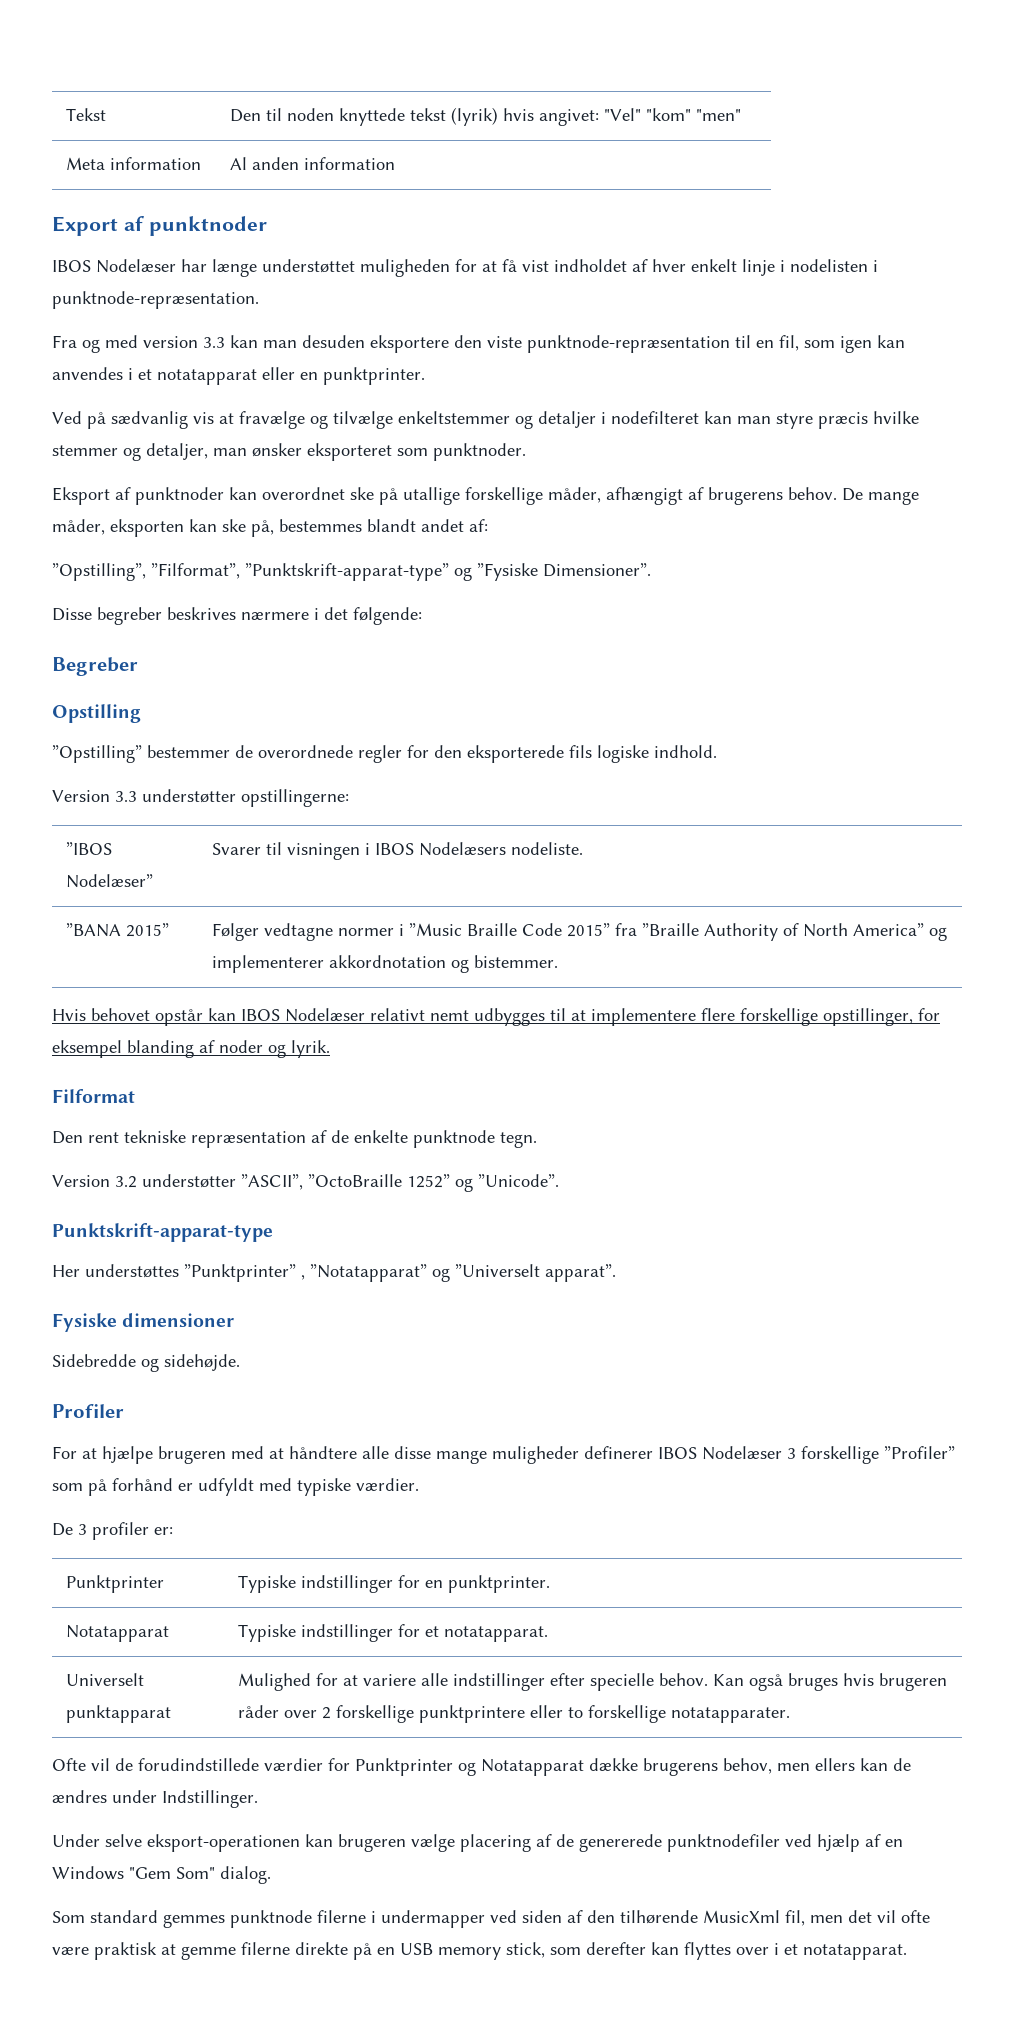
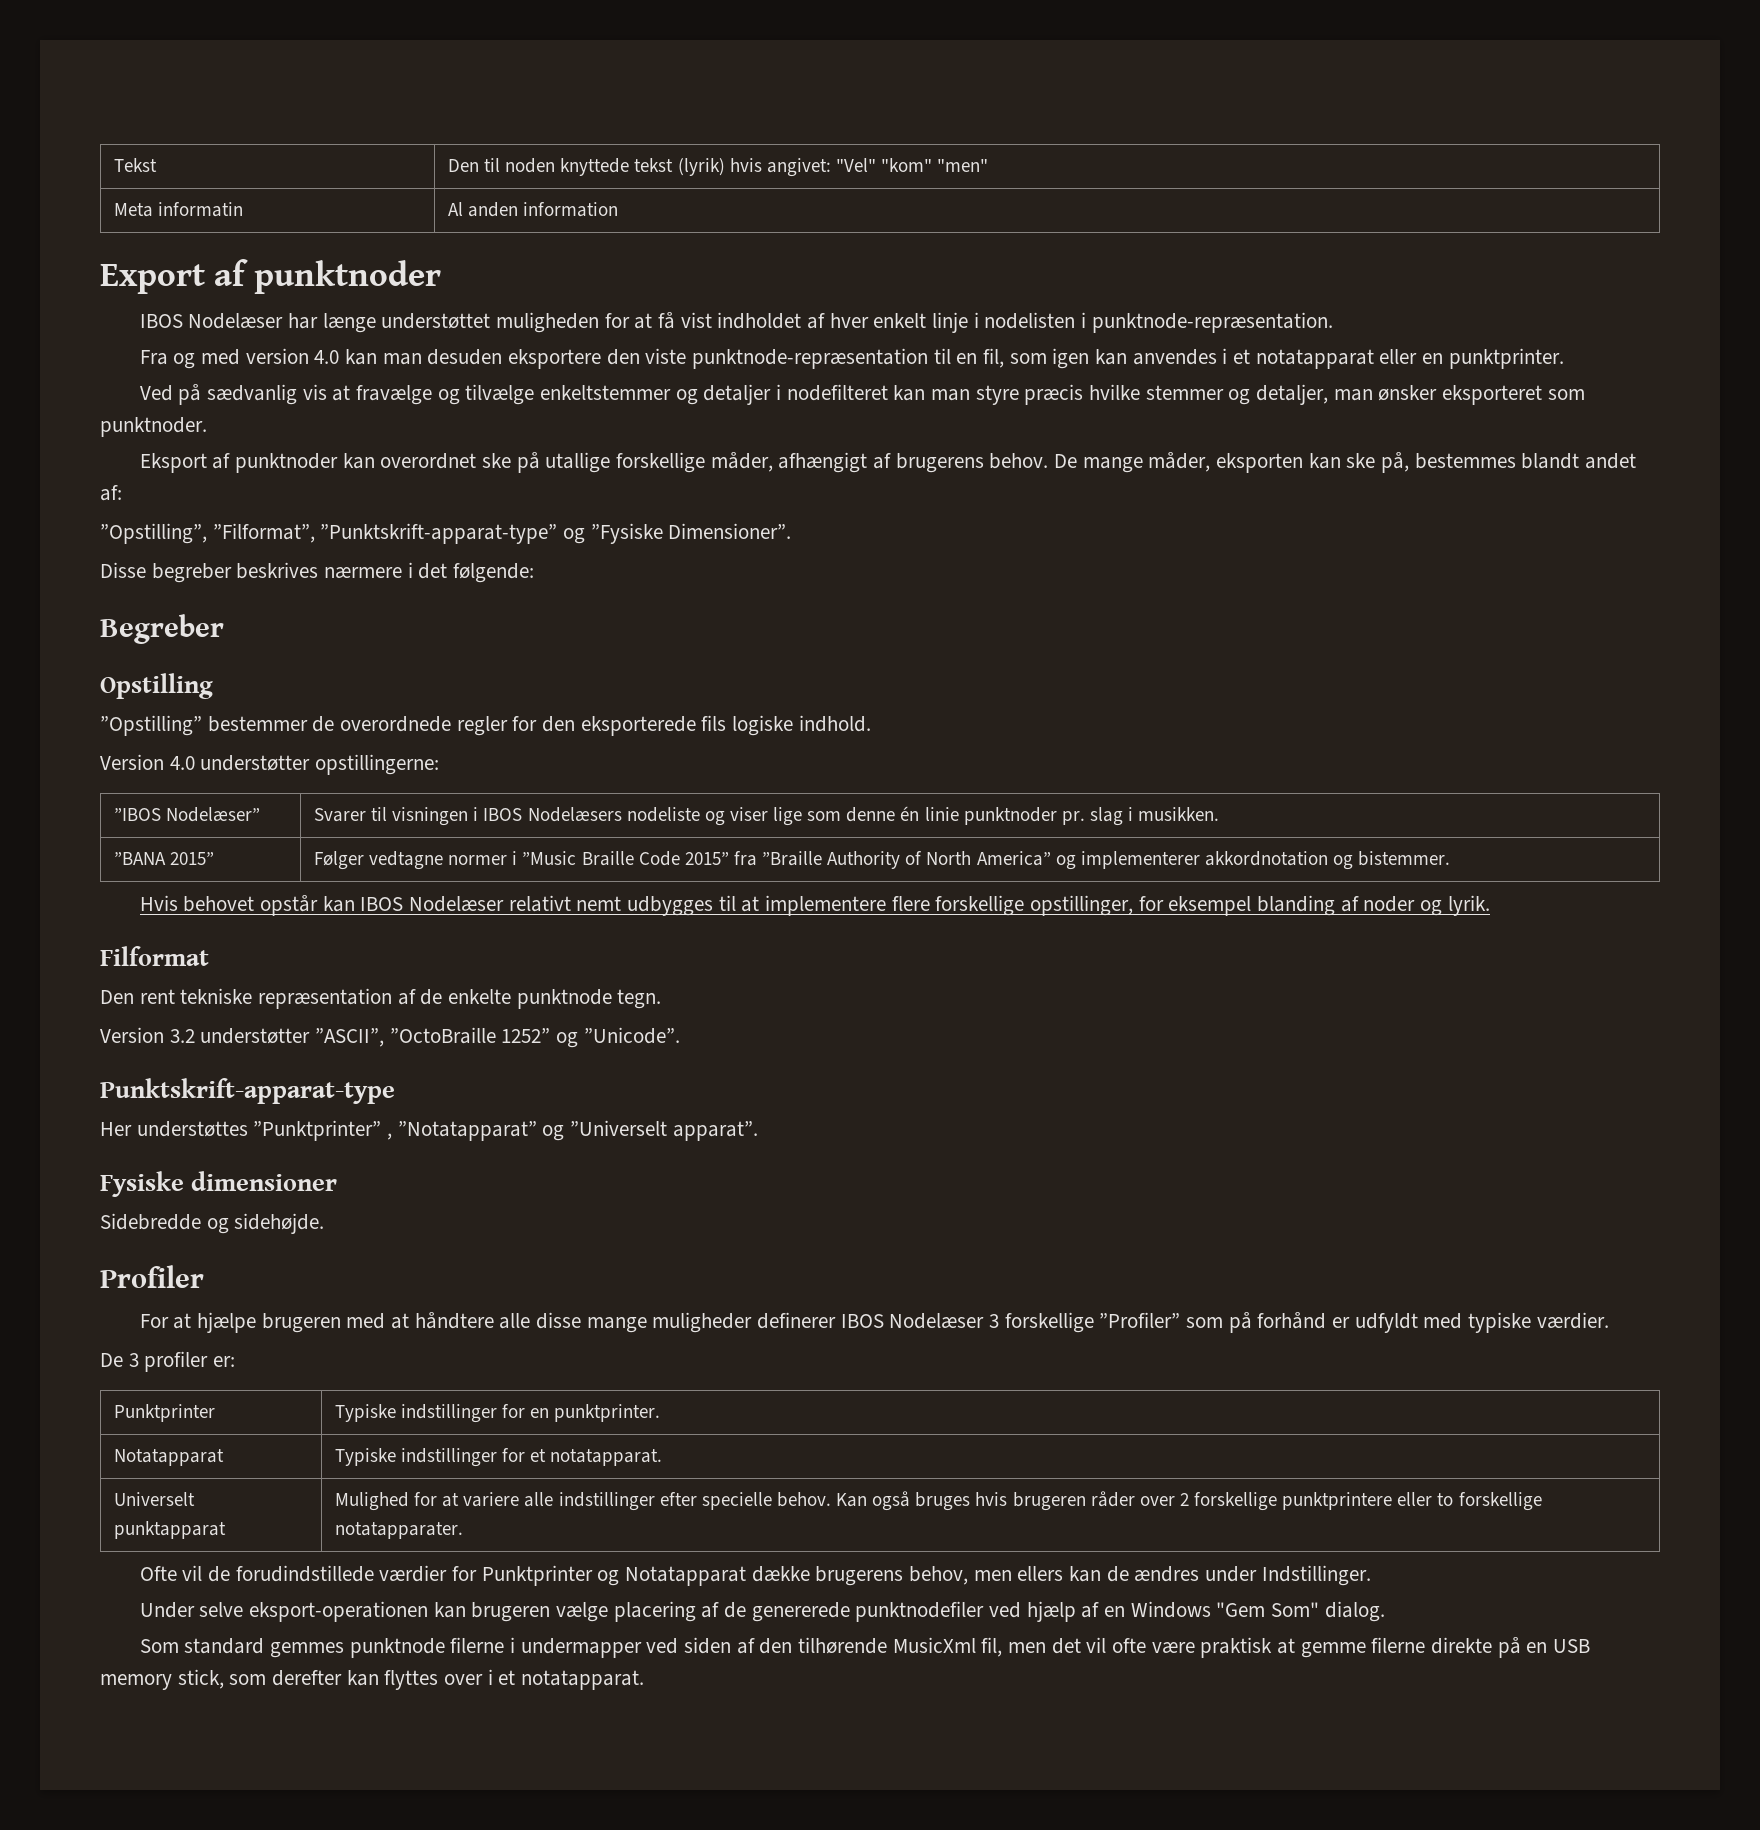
[109,157,201,170] information -> [158,202,244,217] informatin
[203,337,225,348] 3.3 -> [314,350,340,364] 4.0
[115,791,137,802] 3.3 -> [169,756,195,770] 4.0
[510,842,583,855] nodeliste. -> [626,806,1220,826] nodeliste og viser lige som denne én linie punktnoder pr. slag i musikken.

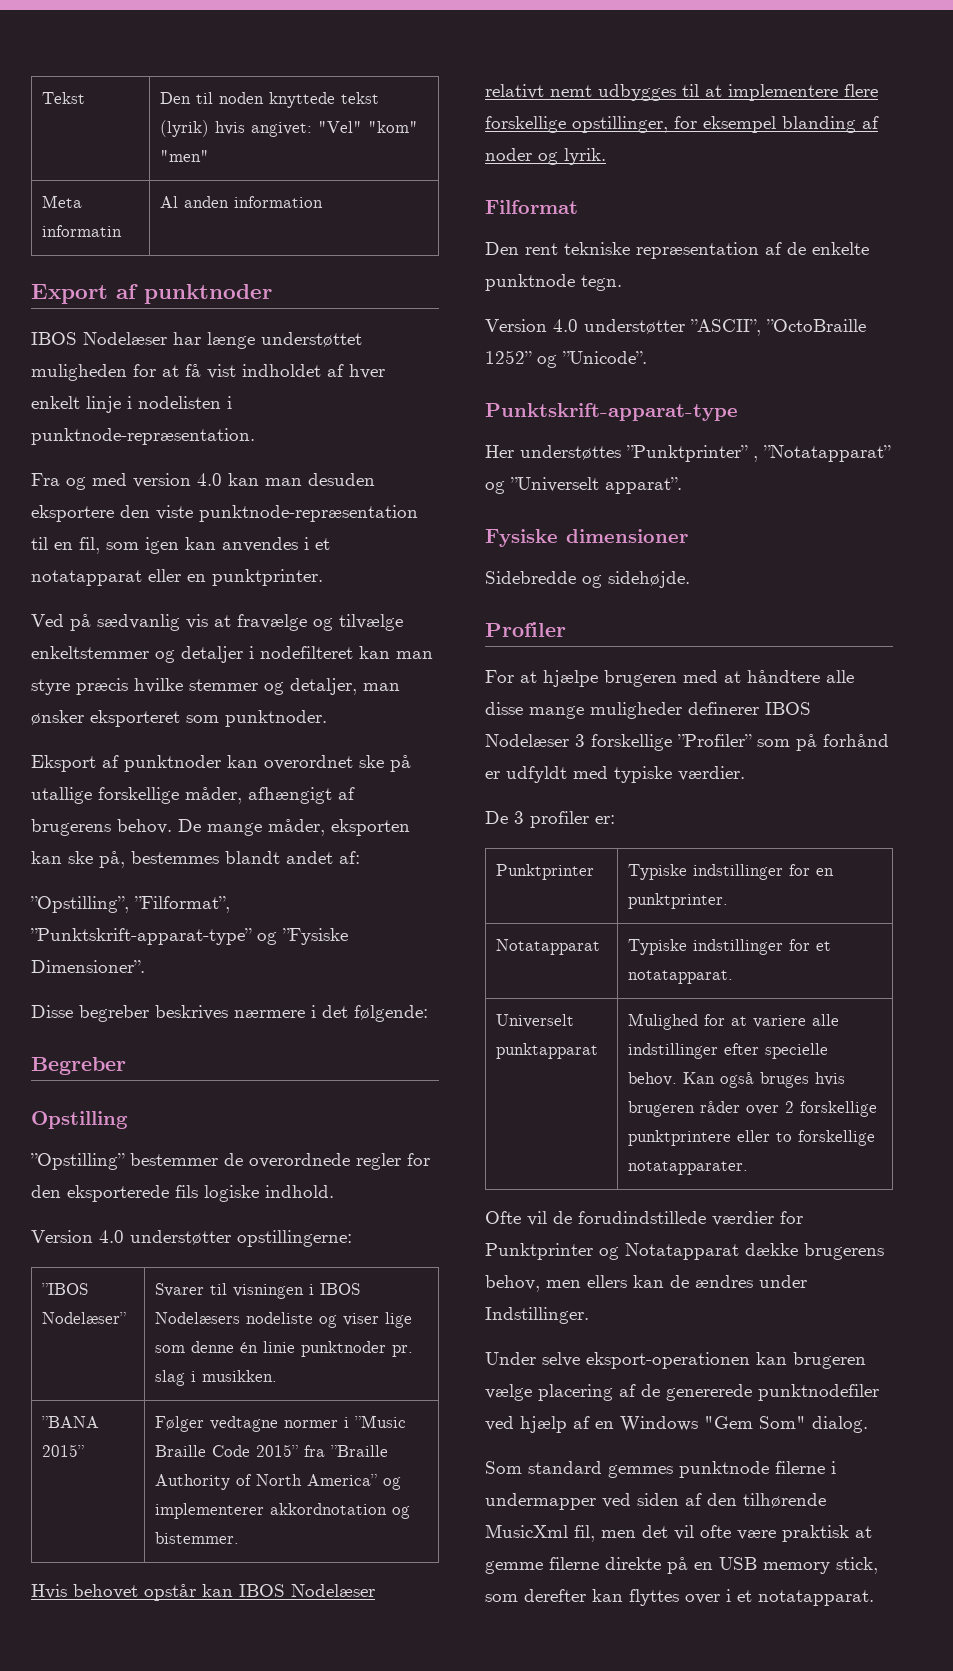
[169,1029,195,1043] 3.2 -> [553,319,578,332] 4.0

